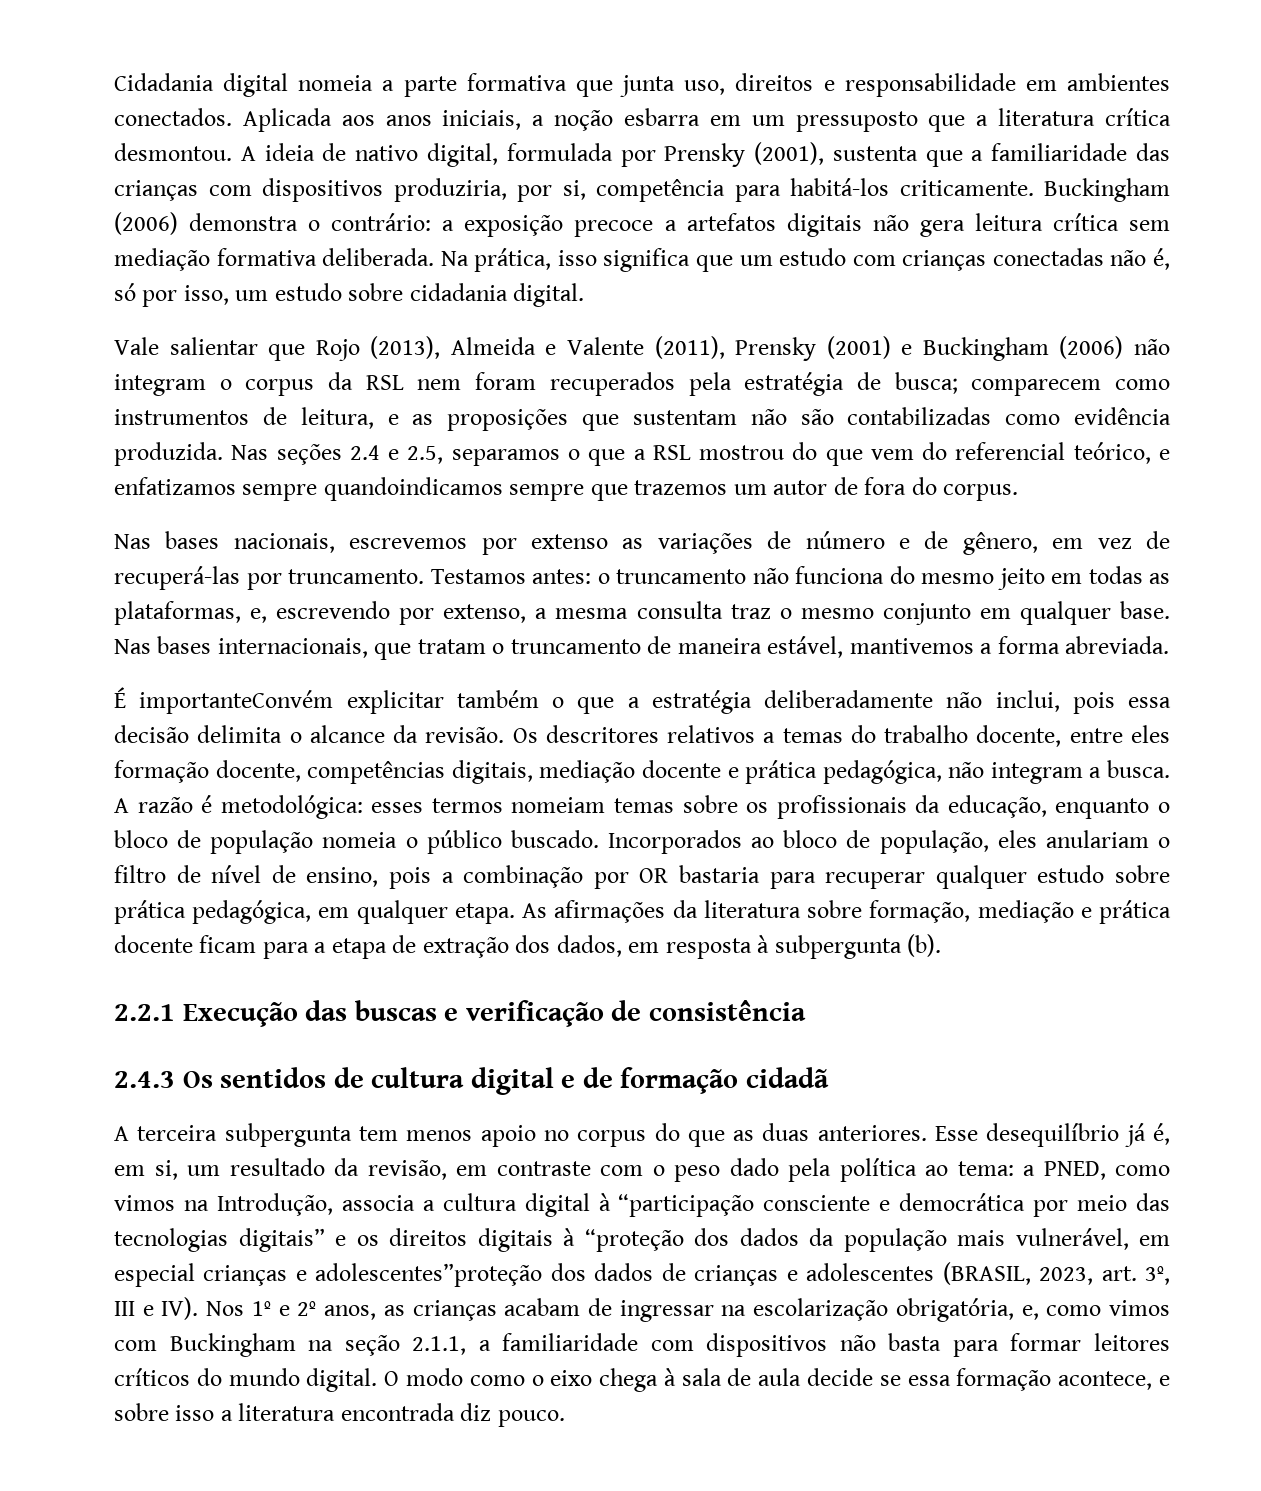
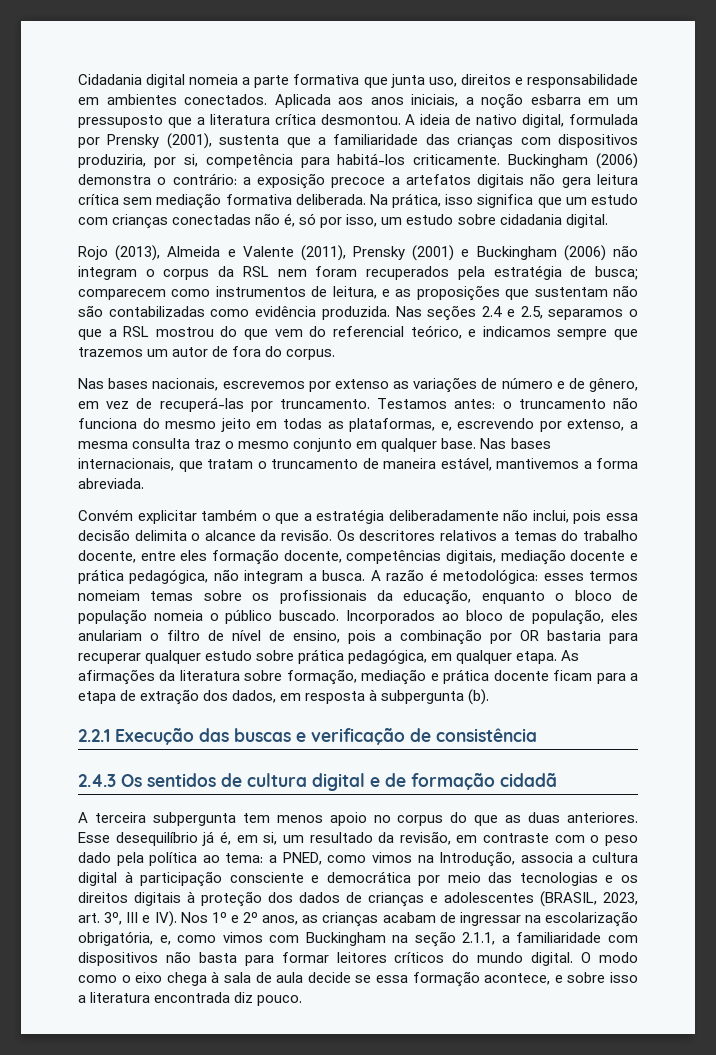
[114,337,306,361] Vale salientar que -> (608, 221) none
[114,477,503,501] enfatizamos sempre quandoindicamos -> [482,326,551,337] indicamos
[114,687,334,714] É importanteConvém -> [78,509,133,521] Convém
[618,1194,755,1217] “participação -> [140,871,223,887] participação
[238,1228,325,1252] digitais” -> (598, 879) none
[584,1228,1170,1252] [114,1263,543,1287] “proteção dos dados da população mais vulnerável, em especial crianças e adolescentes”proteção -> [201,891,262,907] proteção

